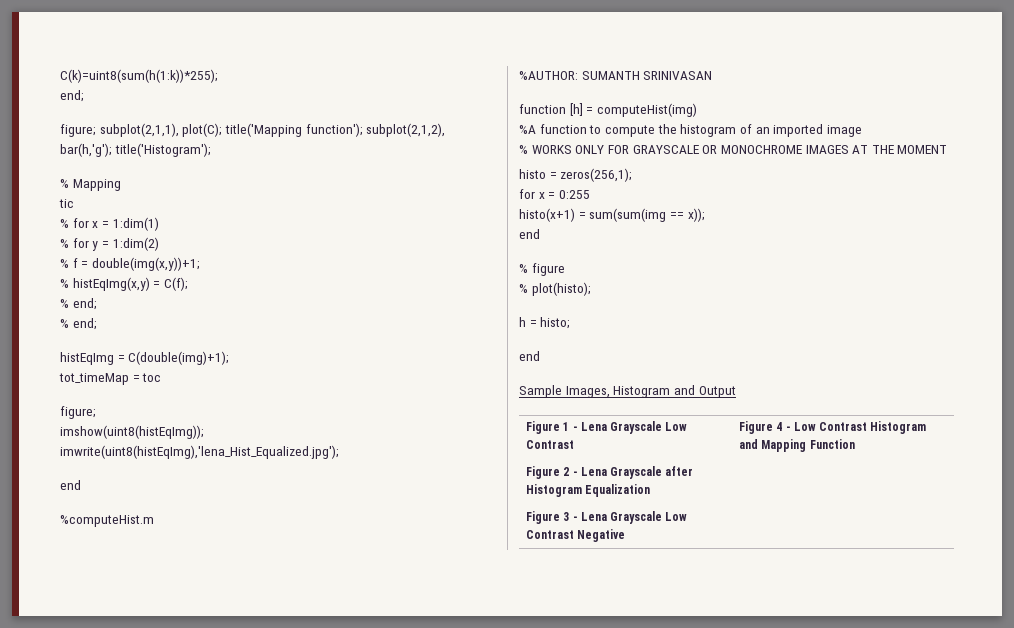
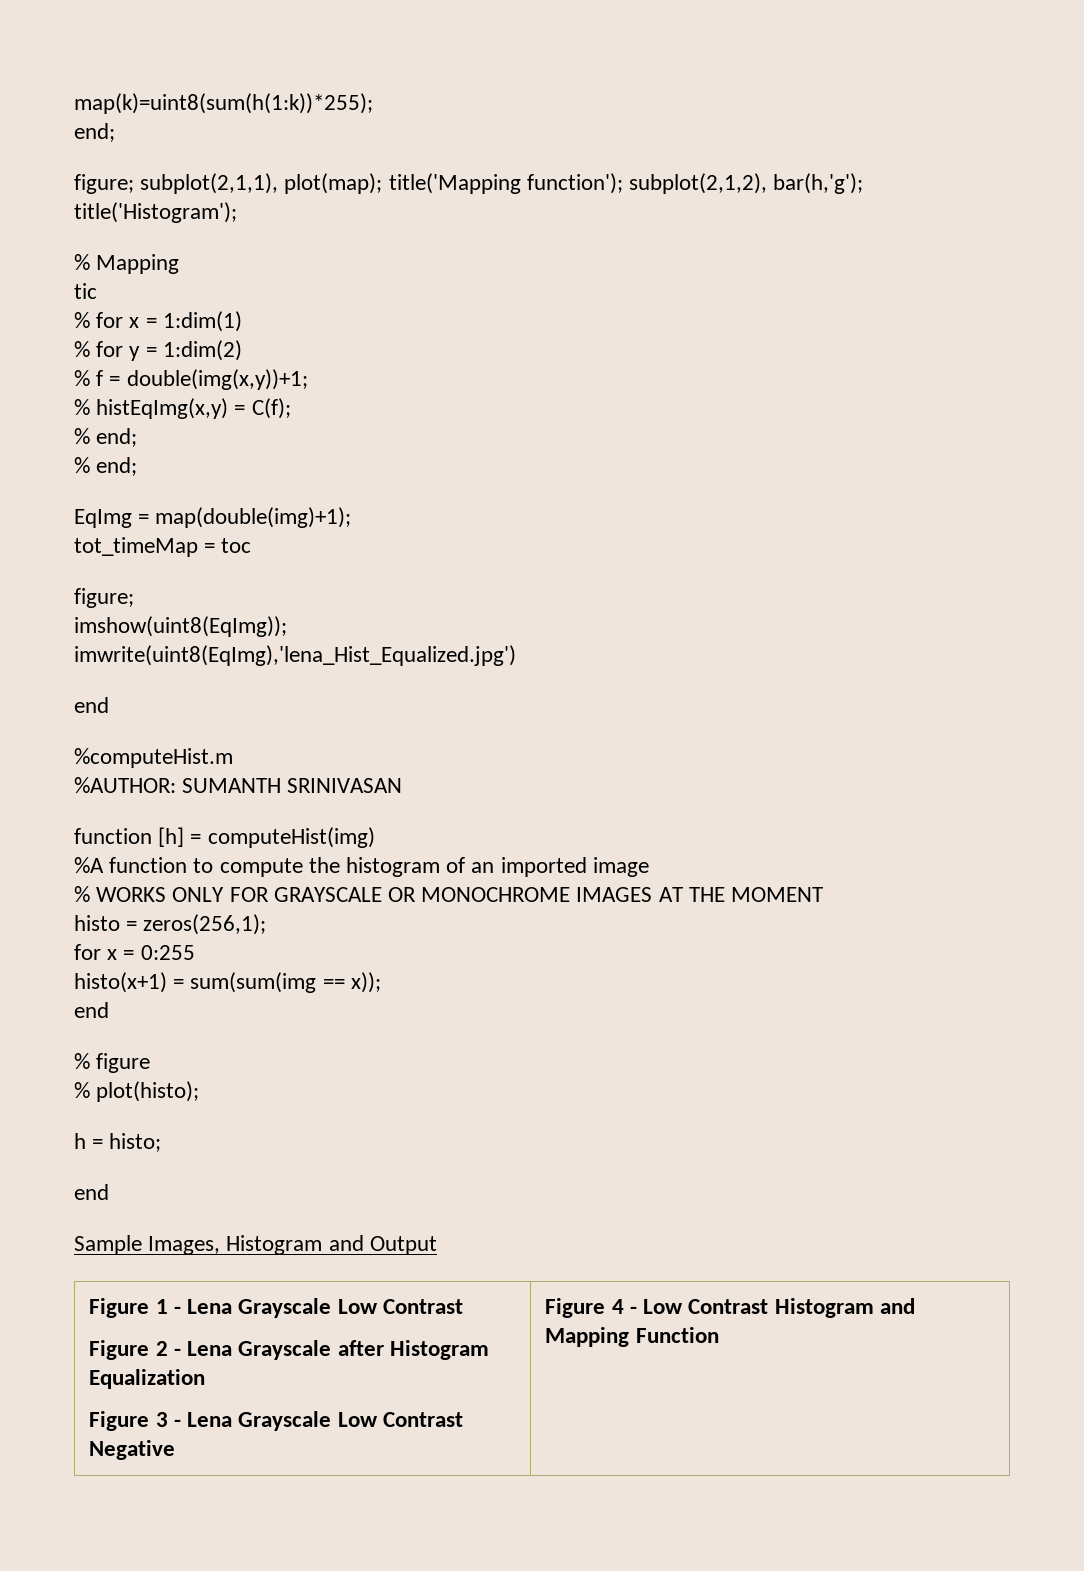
[60,69,218,83] C(k)=uint8(sum(h(1:k))*255); -> [74,93,373,114] map(k)=uint8(sum(h(1:k))*255);
[182,123,223,137] plot(C); -> [284,173,383,194] plot(map);
[60,351,230,365] histEqImg = C(double(img)+1); -> [74,507,352,528] EqImg = map(double(img)+1);
[60,425,204,439] [60,445,339,459] imshow(uint8(histEqImg)); // imwrite(uint8(histEqImg),'lena_Hist_Equalized.jpg'); -> [74,616,287,637] [74,645,516,666] imshow(uint8(EqImg)); // imwrite(uint8(EqImg),'lena_Hist_Equalized.jpg')

